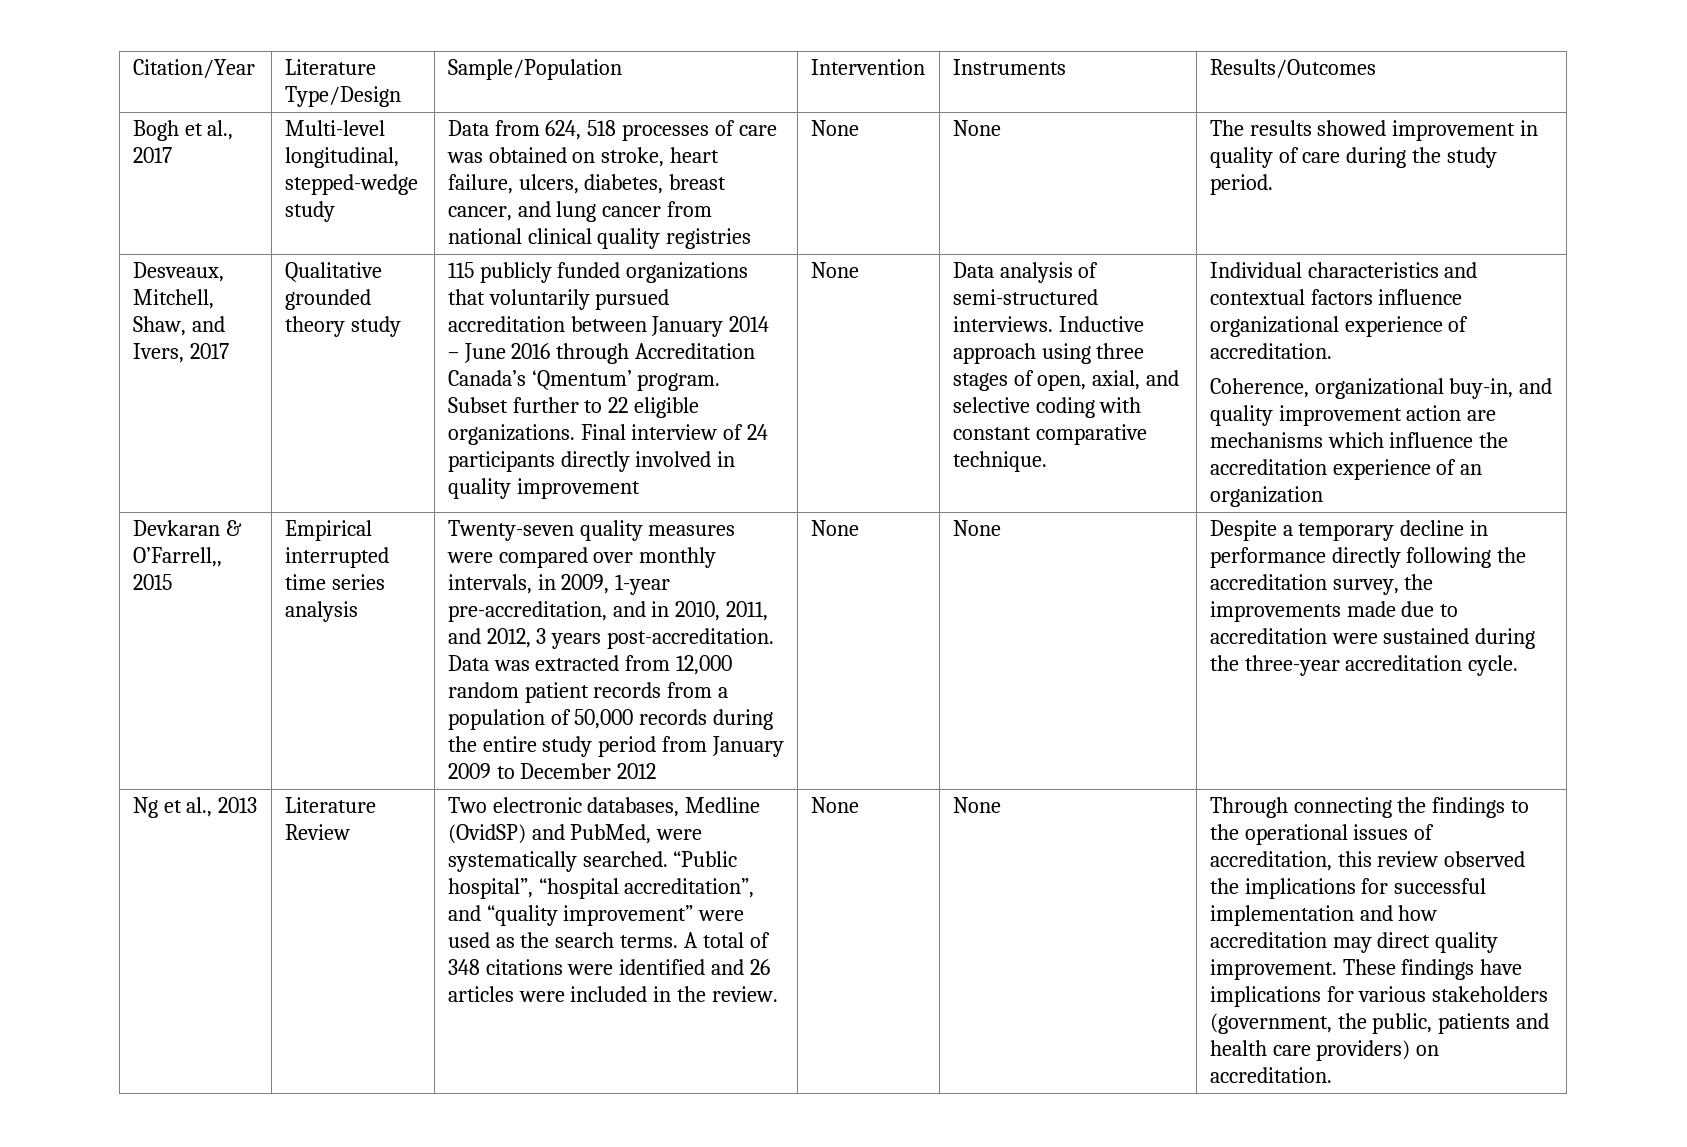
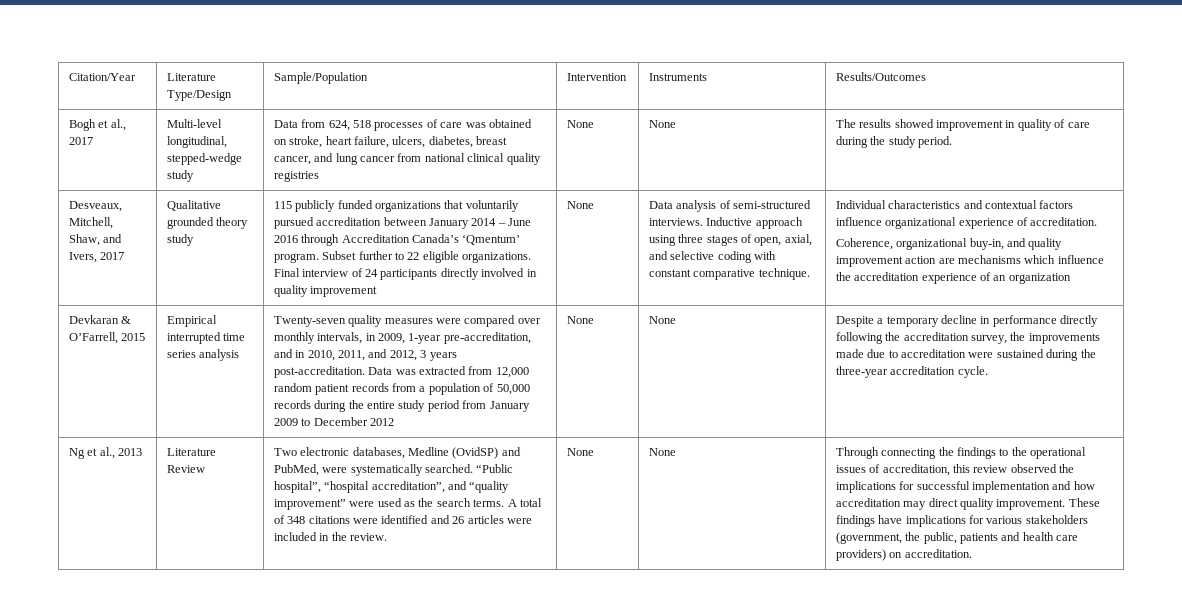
[132,547,222,567] O’Farrell,, -> [68,332,118,344] O’Farrell,

